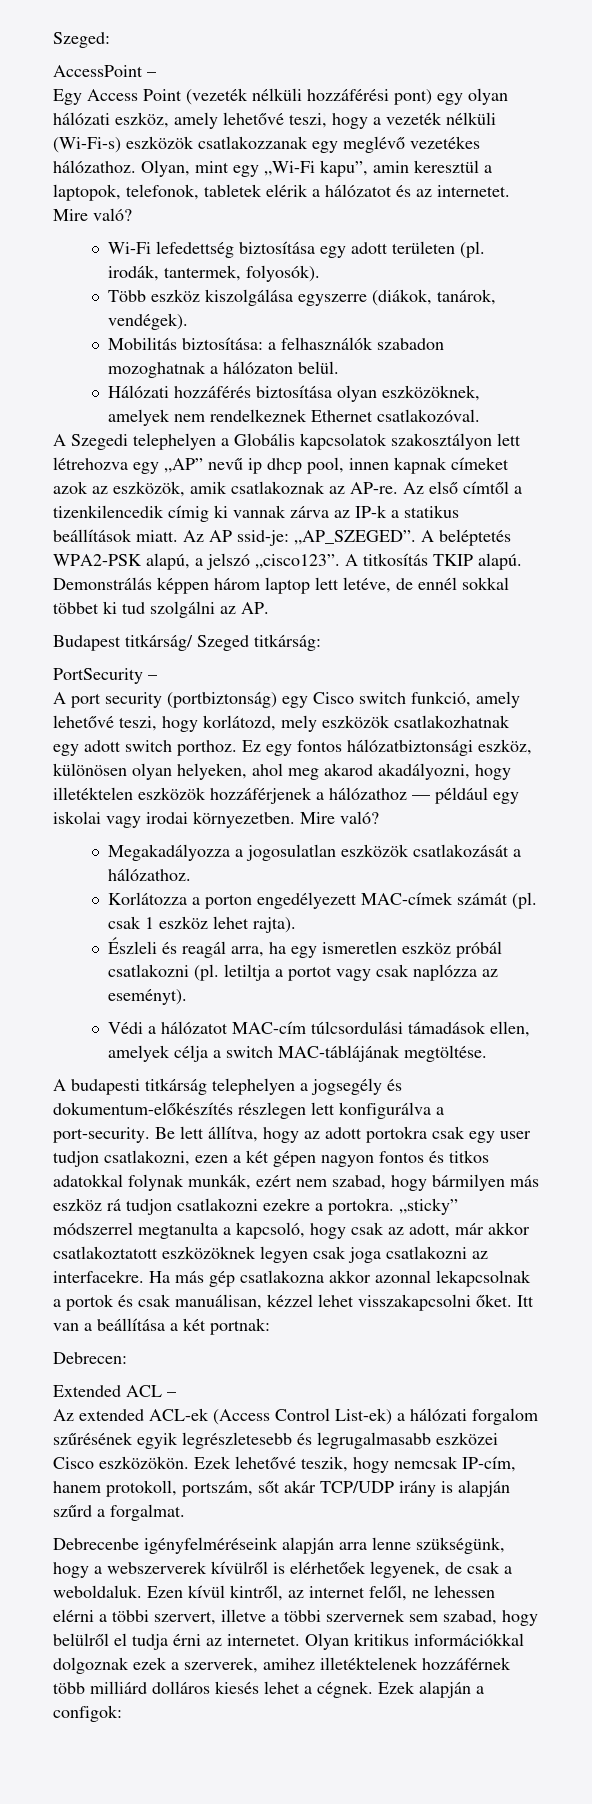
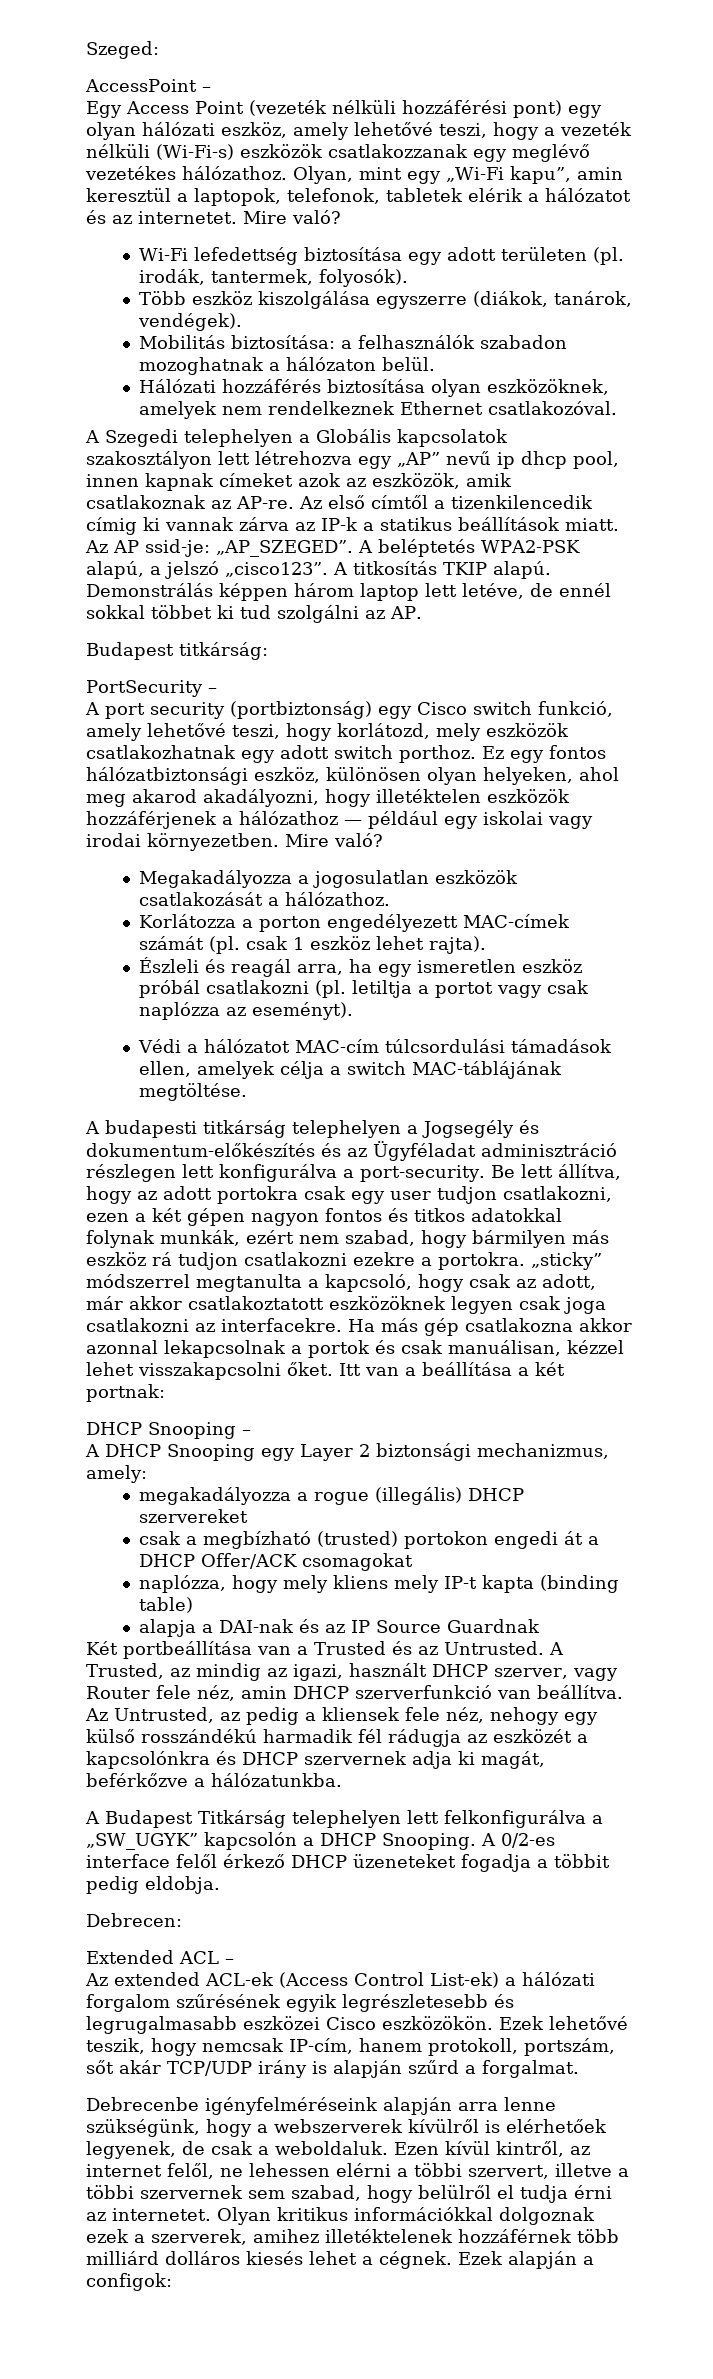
[125,634,249,651] titkárság/ Szeged -> (174, 651) none
[311,1078,382,1095] jogsegély -> [422,1120,514,1138] Jogsegély
(233, 1108) none -> [321,1141,617,1161] és az Ügyféladat adminisztráció
(270, 1326) none -> [86,1422,251,1439] [85,1443,609,1461] [86,1465,147,1483] [138,1487,524,1505] [138,1509,248,1523] [138,1531,599,1549] [138,1553,413,1571] [138,1575,619,1593] [138,1597,193,1613] [138,1619,540,1637] [86,1641,564,1659] [86,1663,618,1681] [86,1685,623,1701] [85,1707,598,1725] [86,1729,588,1747] [86,1751,545,1769] [86,1773,342,1787] [85,1810,603,1828] [86,1832,555,1850] [86,1854,610,1872] [86,1876,220,1894] // DHCP Snooping – // A DHCP Snooping egy Layer 2 biztonsági mechanizmus, amely: // megakadályozza a rogue (illegális) DHCP szervereket // csak a megbízható (trusted) portokon engedi át a DHCP Offer/ACK csomagokat // naplózza, hogy mely kliens mely IP‑t kapta (binding table) // alapja a DAI‑nak és az IP Source Guardnak // Két portbeállítása van a Trusted és az Untrusted. A Trusted, az mindig az igazi, használt DHCP szerver, vagy Router fele néz, amin DHCP szerverfunkció van beállítva. Az Untrusted, az pedig a kliensek fele néz, nehogy egy külső rosszándékú harmadik fél rádugja az eszközét a kapcsolónkra és DHCP szervernek adja ki magát, beférkőzve a hálózatunkba. // A Budapest Titkárság telephelyen lett felkonfigurálva a „SW_UGYK” kapcsolón a DHCP Snooping. A 0/2-es interface felől érkező DHCP üzeneteket fogadja a többit pedig eldobja.

